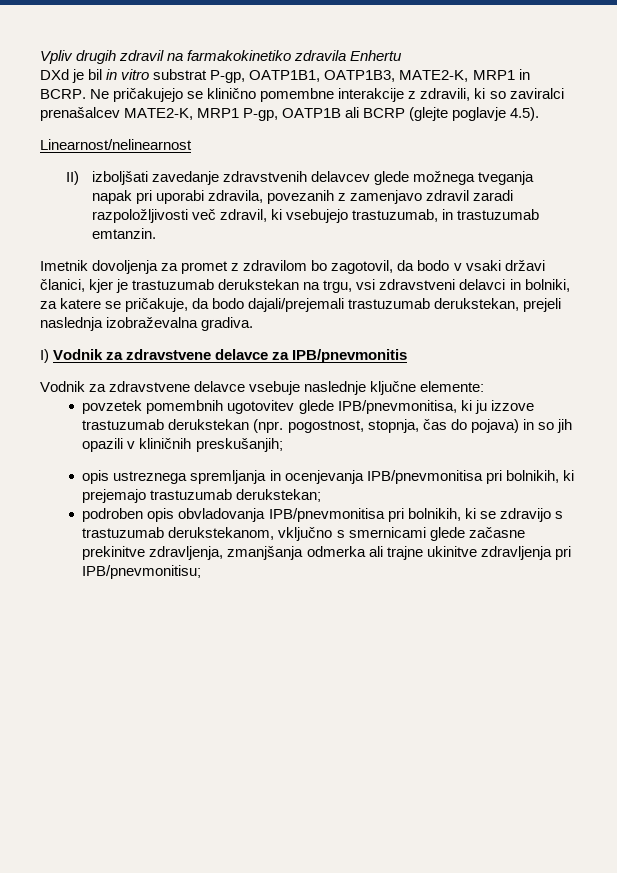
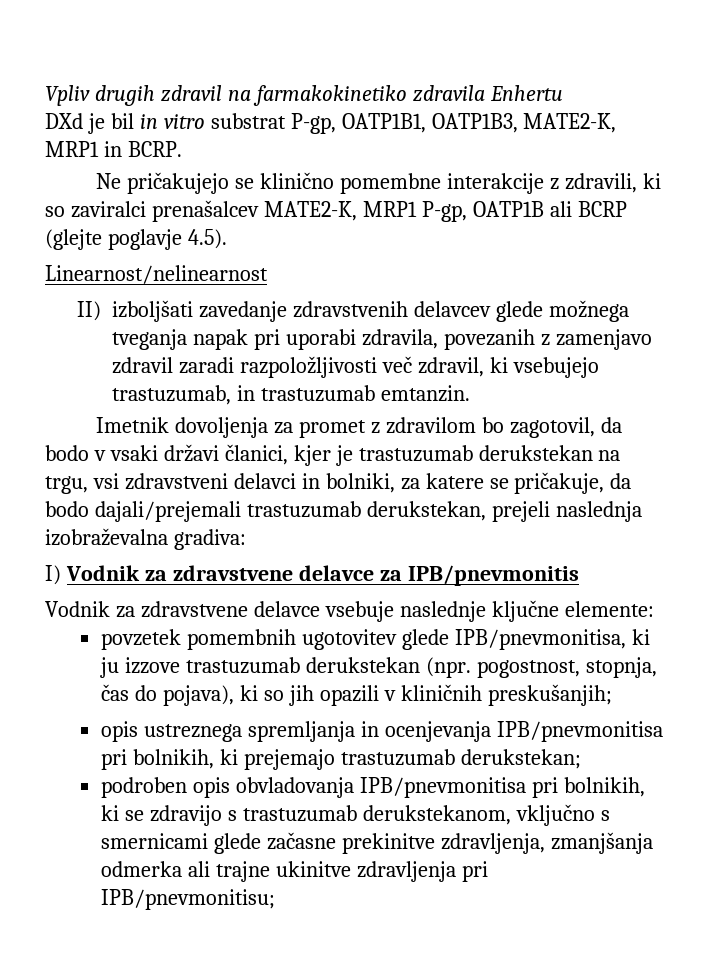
(86, 94) none -> (182, 149) //
[201,317,254,331] gradiva. -> [173,529,246,550] gradiva:
[470,419,534,433] pojava) in -> [163,685,259,706] pojava), ki

